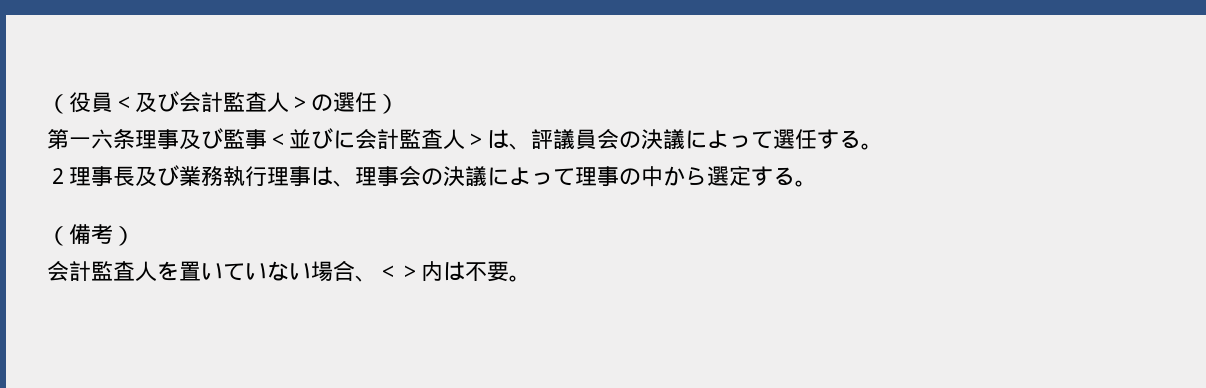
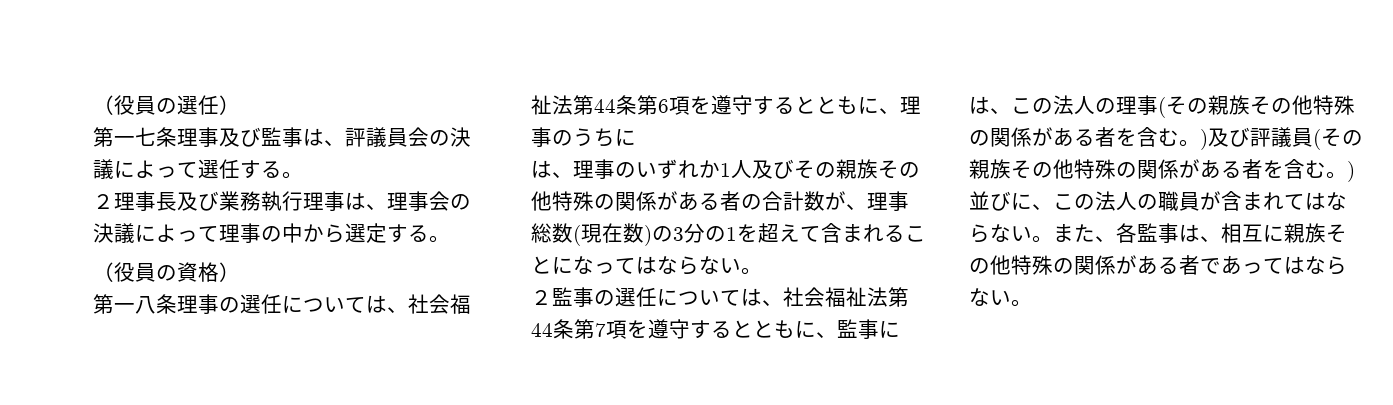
[47,91,311,114] （役員＜及び会計監査人＞ -> [93,95,156,115] （役員
[91,129,113,149] 六 -> [135,127,156,146] 七
[267,128,487,149] ＜並びに会計監査人＞ -> (303, 137) none
[69,224,135,246] [47,260,509,282] 備考） // 会計監査人を置いていない場合、＜＞内は不要 -> [114,262,240,282] [93,294,471,314] [531,95,921,115] [531,127,636,147] [531,159,920,179] [531,191,909,211] [531,223,926,246] [531,256,762,275] [531,287,909,307] [531,319,900,339] [969,95,1355,118] [969,127,1363,150] [969,159,1355,182] [969,191,1347,211] [969,223,1347,243] [969,255,1347,275] [969,288,1011,306] 役員の資格） // 第一八条理事の選任については、社会福祉法第44条第6項を遵守するとともに、理事のうちに // は、理事のいずれか1人及びその親族その他特殊の関係がある者の合計数が、理事総数(現在数)の3分の1を超えて含まれることになってはならない。 // ２監事の選任については、社会福祉法第44条第7項を遵守するとともに、監事には、この法人の理事(その親族その他特殊の関係がある者を含む。)及び評議員(その親族その他特殊の関係がある者を含む。)並びに、この法人の職員が含まれてはならない。また、各監事は、相互に親族その他特殊の関係がある者であってはならない

